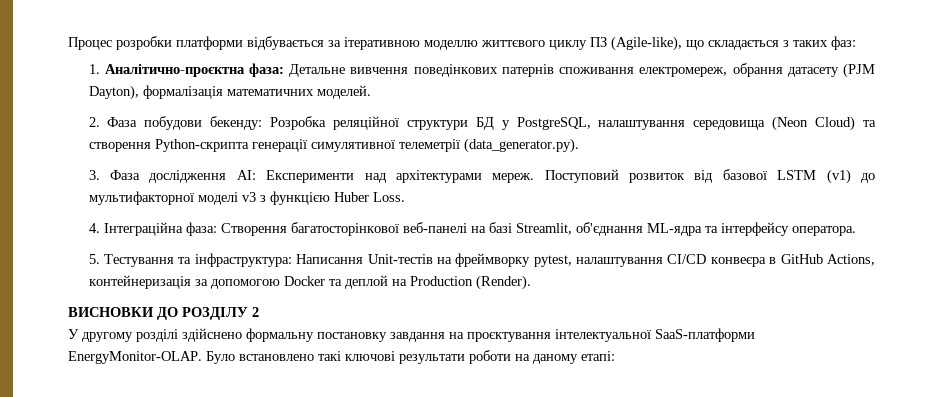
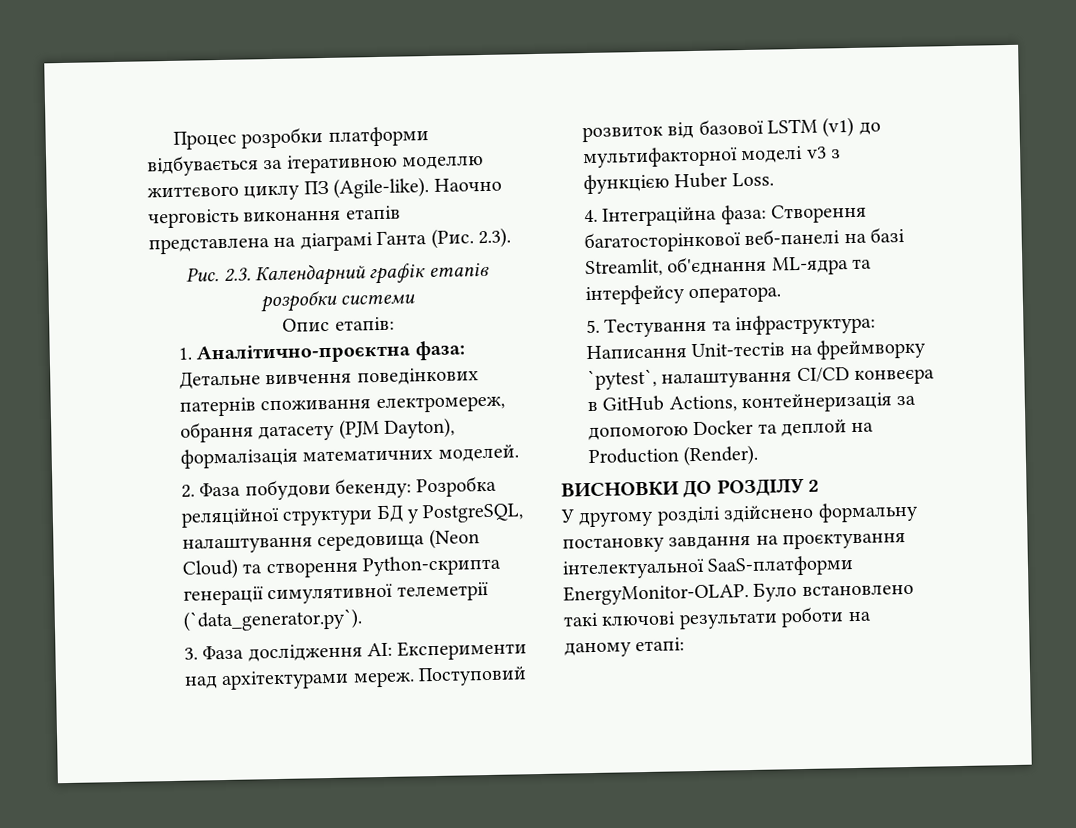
[611,36,856,51] (Agile-like), що складається з таких фаз: -> [333,177,502,199] [148,205,401,229] [148,227,511,255] [186,262,490,287] [259,290,416,313] [282,316,395,332] (Agile-like). Наочно черговість виконання етапів представлена на діаграмі Ганта (Рис. 2.3). // Рис. 2.3. Календарний графік етапів розробки системи // Опис етапів:
[463,138,579,153] (data_generator.py). -> [182,608,363,632] (`data_generator.py`).
[533,255,572,267] pytest, -> [586,368,657,391] `pytest`,

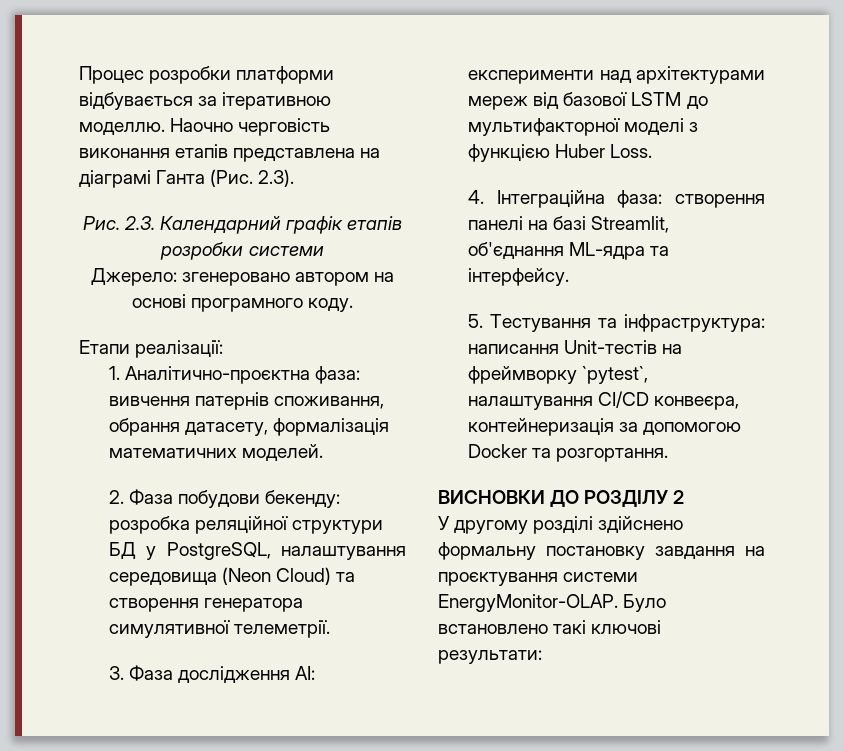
[402,154,485,170] [147,177,430,201] моделлю життєвого циклу ПЗ (Agile-like). -> [79,122,165,135] моделлю.
[282,316,395,332] [177,340,465,365] [178,367,479,389] [178,395,505,417] [179,417,455,443] Опис етапів: // 1. Аналітично-проєктна фаза: Детальне вивчення поведінкових патернів споживання електромереж, обрання датасету (PJM Dayton), -> [90,268,395,286] [131,294,354,312] [79,340,224,358] [109,366,361,384] [109,392,385,410] [109,418,269,436] Джерело: згенеровано автором на основі програмного коду. // Етапи реалізації: // 1. Аналітично-проєктна фаза: вивчення патернів споживання, обрання датасету,
[416,475,498,498] Розробка -> [109,516,191,534] розробка
[361,554,502,577] [182,581,489,606] [182,608,363,632] Python-скрипта генерації симулятивної телеметрії (`data_generator.py`). -> [204,598,304,612] [109,620,331,638] генератора симулятивної телеметрії.
[397,639,528,661] Експерименти -> [468,70,595,84] експерименти
[352,666,527,688] [581,125,663,143] мереж. Поступовий розвиток -> [468,96,529,110] мереж
[822,116,855,138] (v1) -> (682, 99) none
[805,146,827,159] v3 -> (685, 126) none
[770,203,867,224] [583,228,841,254] Створення багатосторінкової веб-панелі -> [675,194,765,208] [468,216,524,230] створення панелі
[584,284,782,306] інтерфейсу оператора. -> [468,268,570,286] інтерфейсу.
[585,344,687,360] Написання -> [468,344,560,354] написання
[853,368,935,385] [586,395,737,413] конвеєра в GitHub Actions, -> [654,396,740,410] конвеєра,
[780,419,875,437] [587,444,760,467] деплой на Production (Render). -> [556,448,669,462] розгортання.
[562,555,855,580] інтелектуальної SaaS-платформи -> [563,572,639,582] системи
[678,606,871,630] [564,637,686,658] результати роботи на даному етапі: -> [438,650,542,664] результати:

